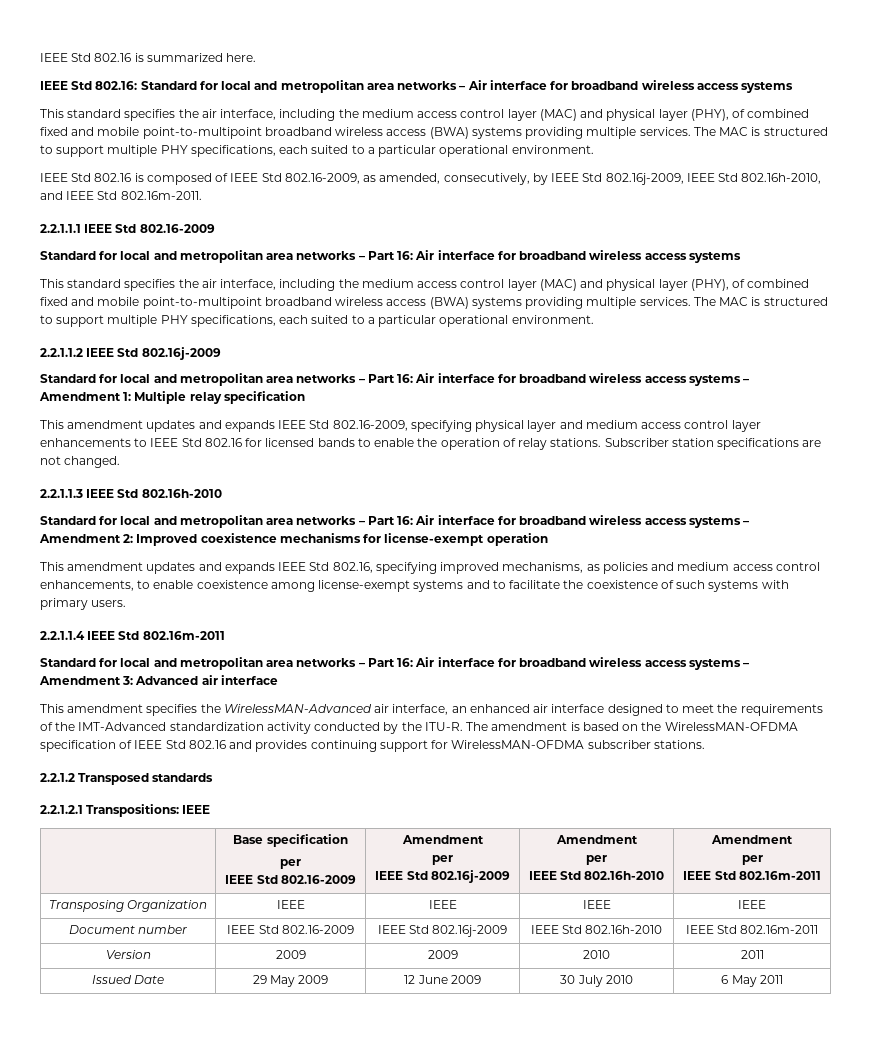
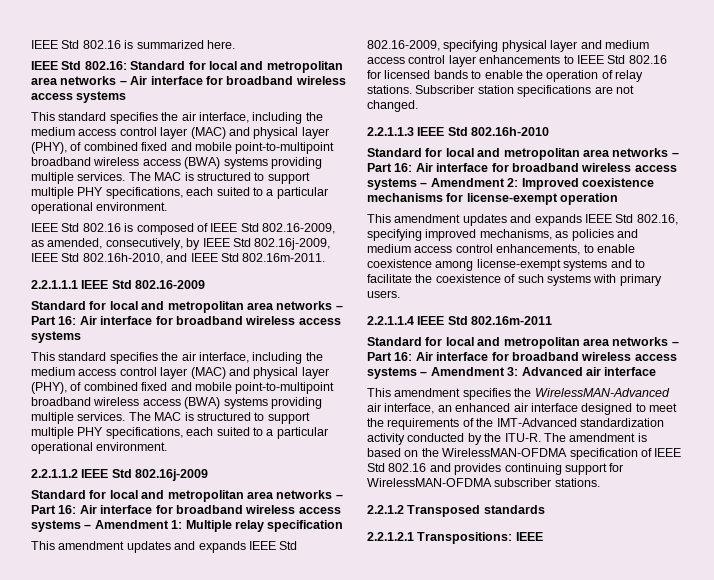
[233,834,348,847] [280,859,301,869] [225,875,356,884] [401,835,484,844] [432,855,453,865] [375,870,510,883] [555,835,638,844] [586,855,607,865] [528,871,665,880] [711,835,793,844] [741,855,763,865] [683,871,821,880] [48,900,208,912] [276,900,305,909] [428,900,457,909] [582,900,611,909] [738,900,766,909] [68,925,188,934] [227,925,354,934] [377,925,508,937] [530,925,663,934] [685,925,819,934] [105,950,151,959] [275,950,306,959] [427,950,458,959] [583,950,610,959] [740,950,764,959] [91,975,165,984] [252,975,329,987] [404,975,481,984] [560,975,633,987] [721,975,783,987] // | Base specification // per // IEEE Std 802.16-2009 | Amendment // per // IEEE Std 802.16j-2009 | Amendment // per // IEEE Std 802.16h-2010 | Amendment // per // IEEE Std 802.16m-2011 // Transposing Organization | IEEE | IEEE | IEEE | IEEE // Document number | IEEE Std 802.16-2009 | IEEE Std 802.16j-2009 | IEEE Std 802.16h-2010 | IEEE Std 802.16m-2011 // Version | 2009 | 2009 | 2010 | 2011 // Issued Date | 29 May 2009 | 12 June 2009 | 30 July 2010 | 6 May 2011 -> (543, 536) none

